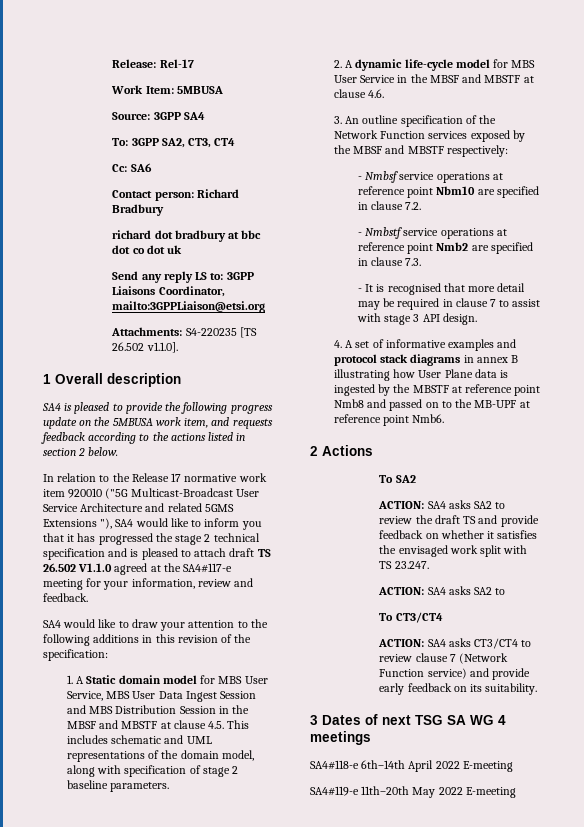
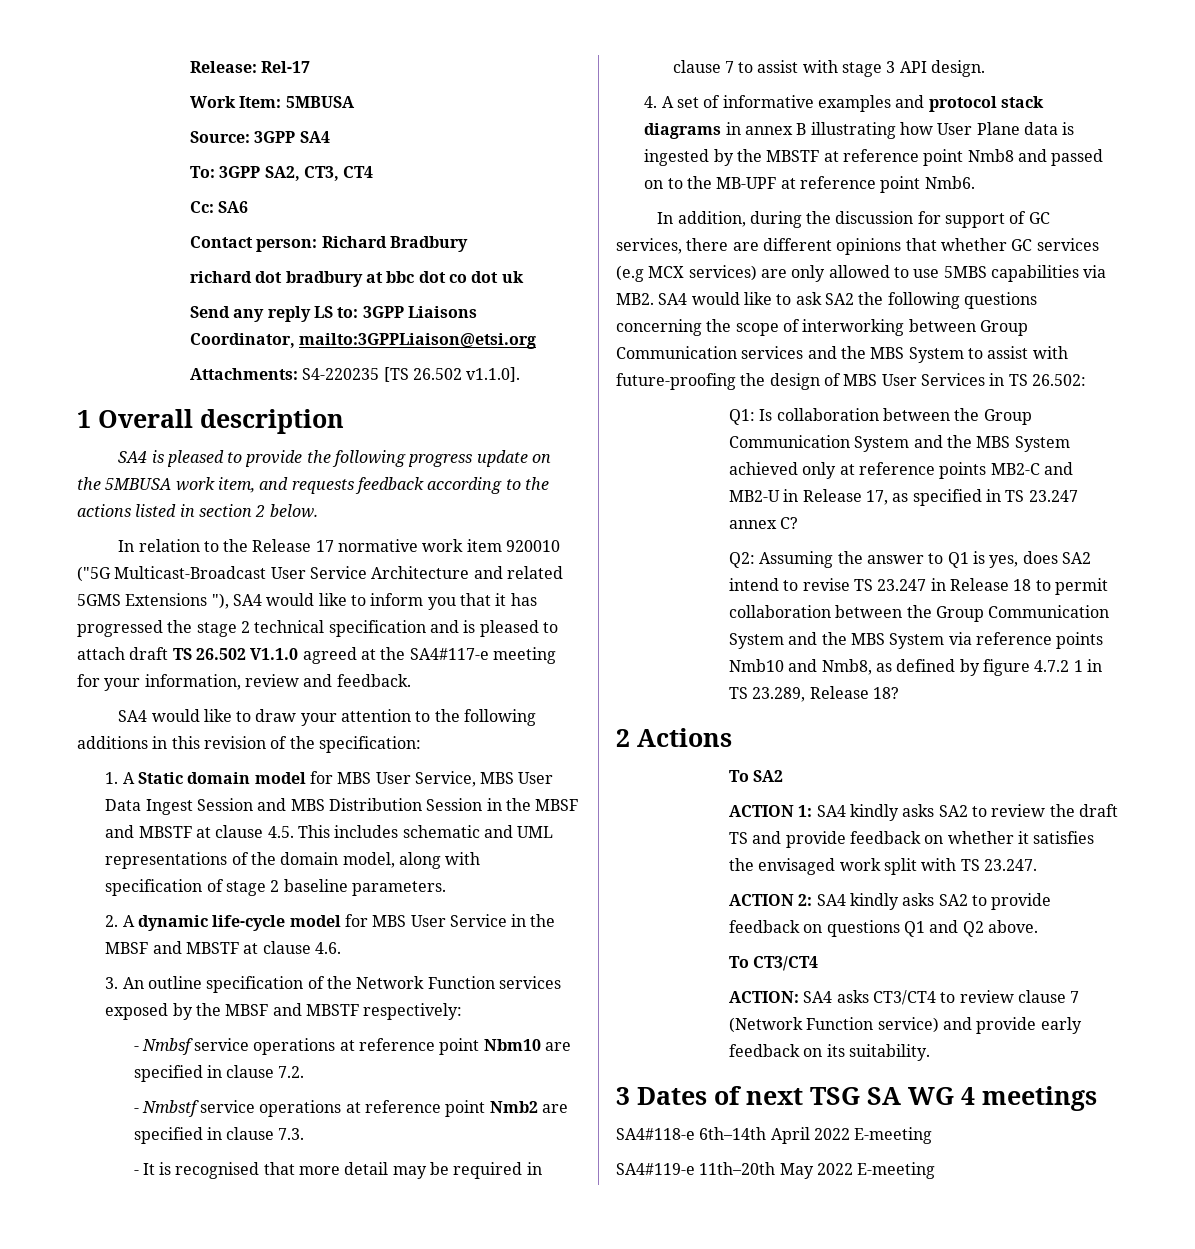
(445, 418) none -> [657,211,1050,228] [616,238,1099,255] [616,265,1107,282] [616,292,1037,309] [616,319,1028,336] [616,346,1068,363] [616,373,1086,390] [729,408,1032,425] [729,435,1070,452] [729,462,1073,479] [729,489,1078,506] [729,517,799,529] [729,551,1091,568] [729,578,1108,595] [729,605,1110,622] [729,632,1104,649] [729,659,1102,676] [729,686,900,702] // In addition, during the discussion for support of GC services, there are different opinions that whether GC services (e.g MCX services) are only allowed to use 5MBS capabilities via MB2. SA4 would like to ask SA2 the following questions concerning the scope of interworking between Group Communication services and the MBS System to assist with future-proofing the design of MBS User Services in TS 26.502: // Q1: Is collaboration between the Group Communication System and the MBS System achieved only at reference points MB2-C and MB2-U in Release 17, as specified in TS 23.247 annex C? // Q2: Assuming the answer to Q1 is yes, does SA2 intend to revise TS 23.247 in Release 18 to permit collaboration between the Group Communication System and the MBS System via reference points Nmb10 and Nmb8, as defined by figure 4.7.2 1 in TS 23.289, Release 18?
[378,501,446,509] ACTION: SA4 -> [729,804,900,821] ACTION 1: SA4 kindly
[378,586,506,595] ACTION: SA4 asks SA2 to -> [729,893,1052,910] [729,920,1038,937] ACTION 2: SA4 kindly asks SA2 to provide feedback on questions Q1 and Q2 above.

